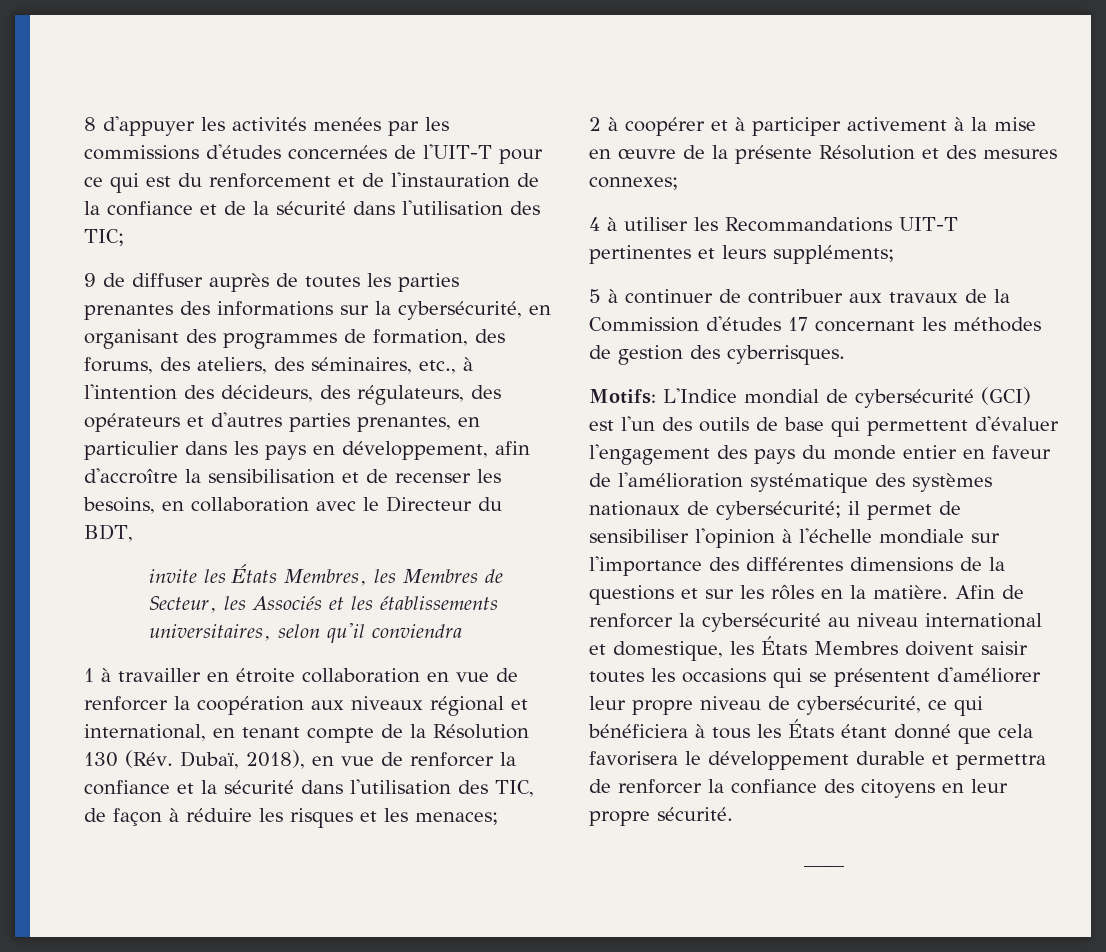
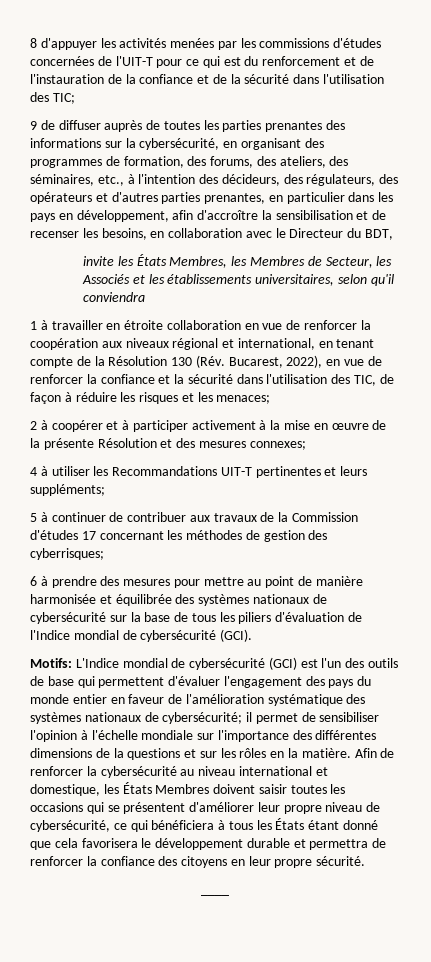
[179,750,305,769] Dubaï, 2018), -> [228,355,323,368] Bucarest, 2022),
[727,345,845,365] cyberrisques. -> [30,548,104,560] [30,576,363,588] [30,594,327,606] [30,612,363,624] [30,629,253,642] cyberrisques; // 6 à prendre des mesures pour mettre au point de manière harmonisée et équilibrée des systèmes nationaux de cybersécurité sur la base de tous les piliers d'évaluation de l'Indice mondial de cybersécurité (GCI).

